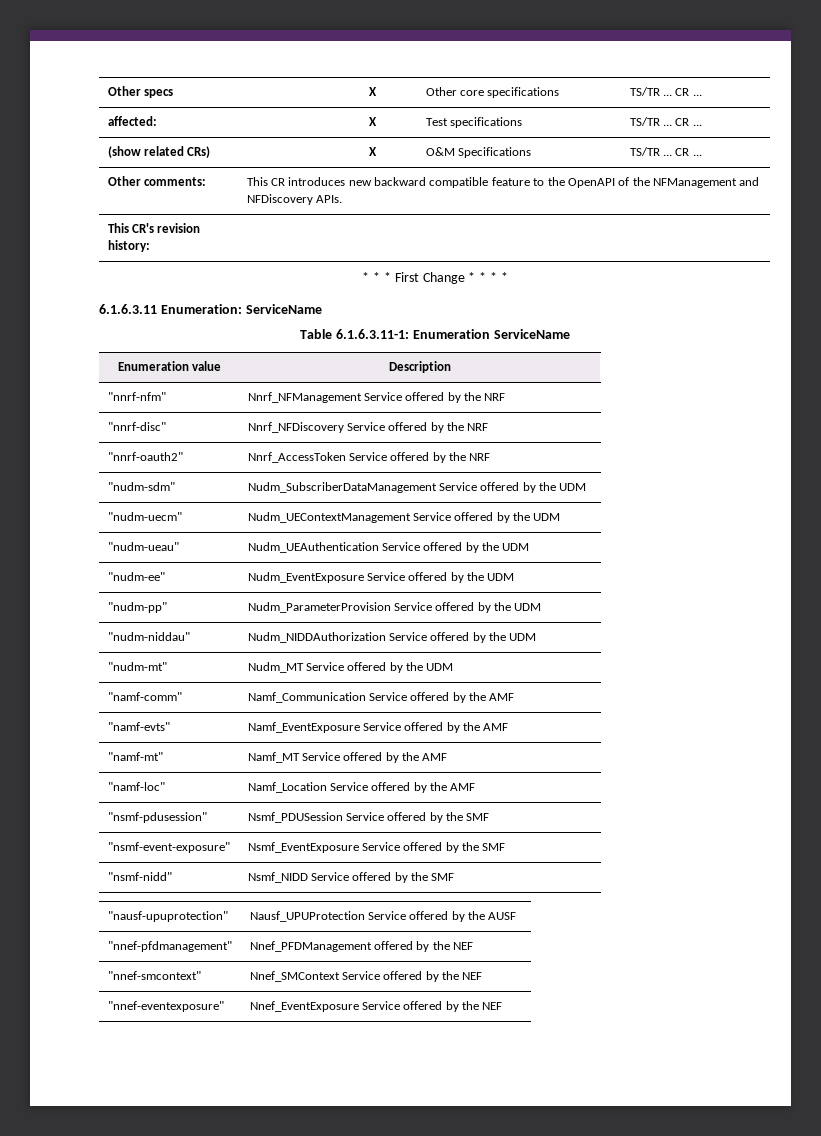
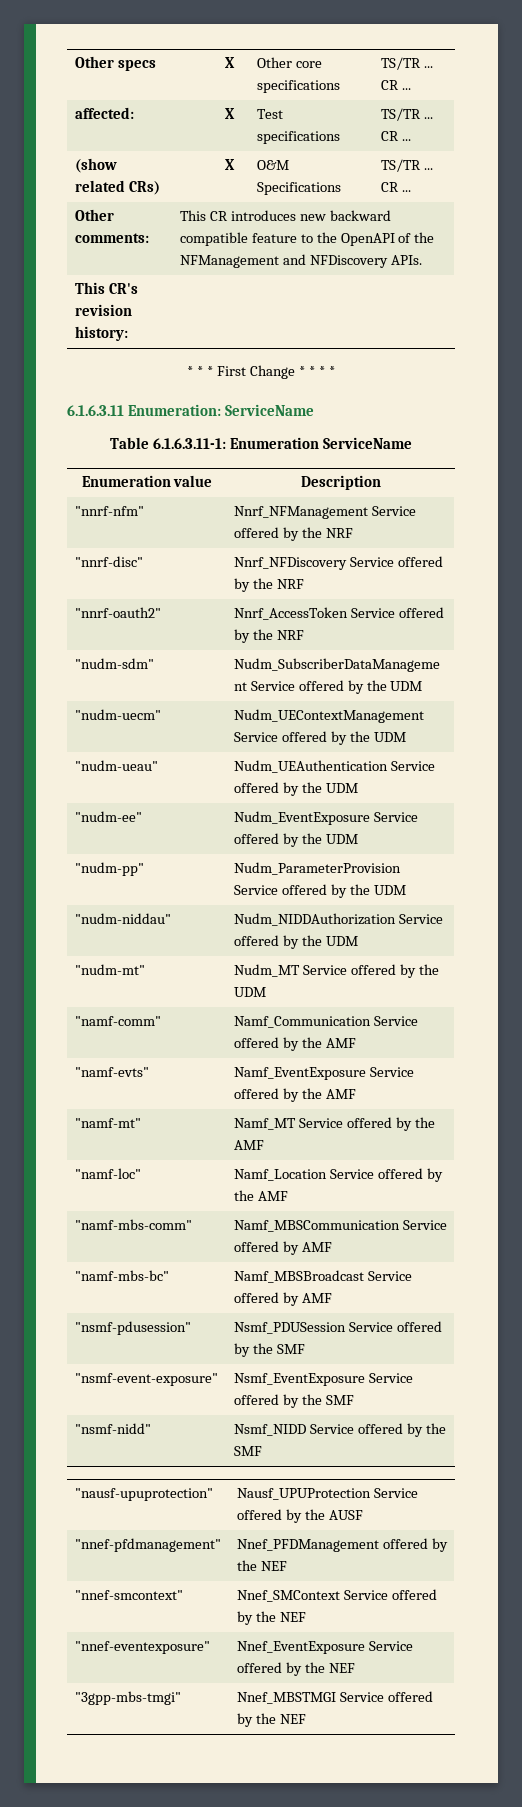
(476, 787) none -> [74,1219,192,1230] [233,1220,447,1232] [233,1241,332,1255] [74,1270,169,1281] [233,1270,412,1283] [233,1292,332,1306] // "namf-mbs-comm" | Namf_MBSCommunication Service offered by AMF // "namf-mbs-bc" | Namf_MBSBroadcast Service offered by AMF
(503, 1006) none -> [74,1691,181,1705] [236,1691,433,1704] [236,1713,306,1727] // "3gpp-mbs-tmgi" | Nnef_MBSTMGI Service offered by the NEF

